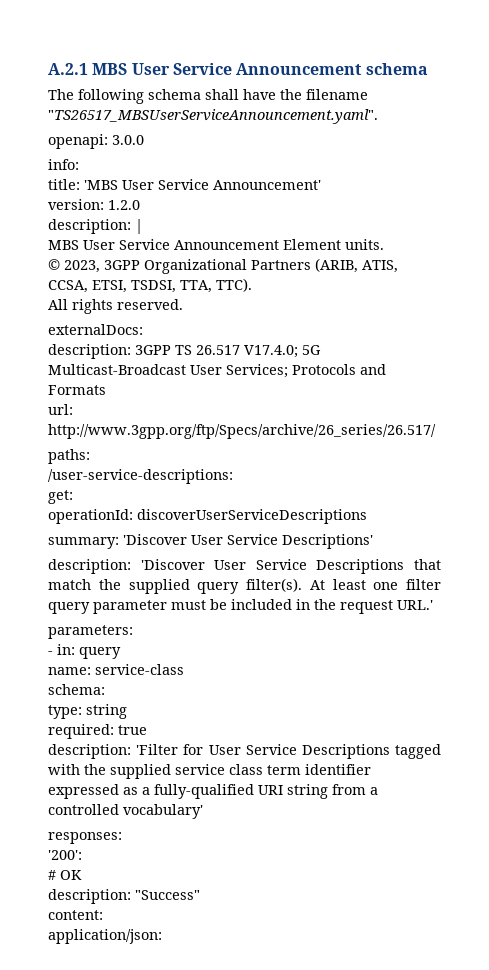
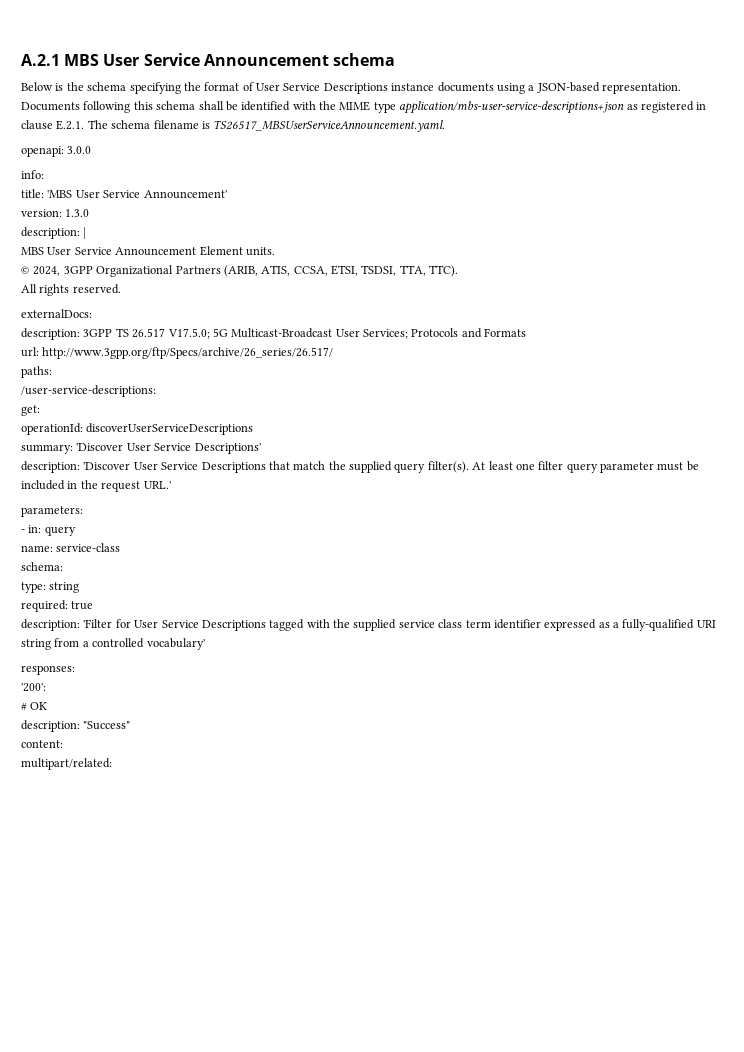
[48,89,368,104] [48,109,378,124] The following schema shall have the filename "TS26517_MBSUserServiceAnnouncement.yaml". -> [21,82,681,94] [21,101,707,114] [21,120,446,132] Below is the schema specifying the format of User Service Descriptions instance documents using a JSON-based representation. Documents following this schema shall be identified with the MIME type application/mbs-user-service-descriptions+json as registered in clause E.2.1. The schema filename is TS26517_MBSUserServiceAnnouncement.yaml.
[108,200,140,210] 1.2.0 -> [65,209,90,217] 1.3.0
[64,260,100,273] 2023, -> [33,266,61,276] 2024,
[244,345,298,358] V17.4.0; -> [167,328,210,339] V17.5.0;
[48,929,162,944] application/json: -> [21,758,112,770] multipart/related:

